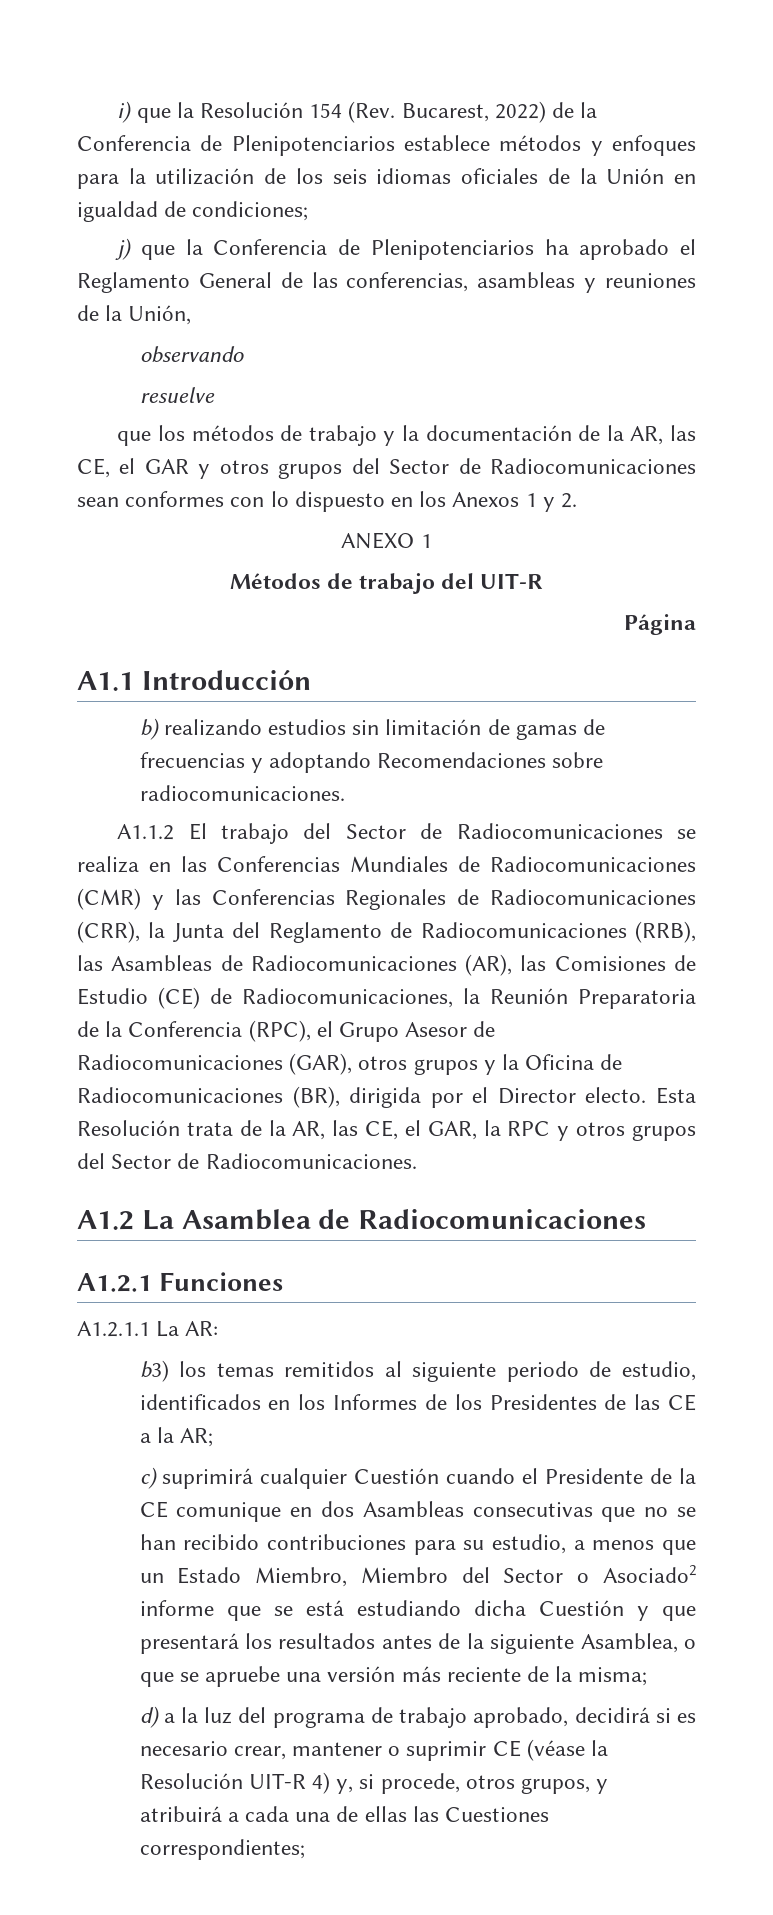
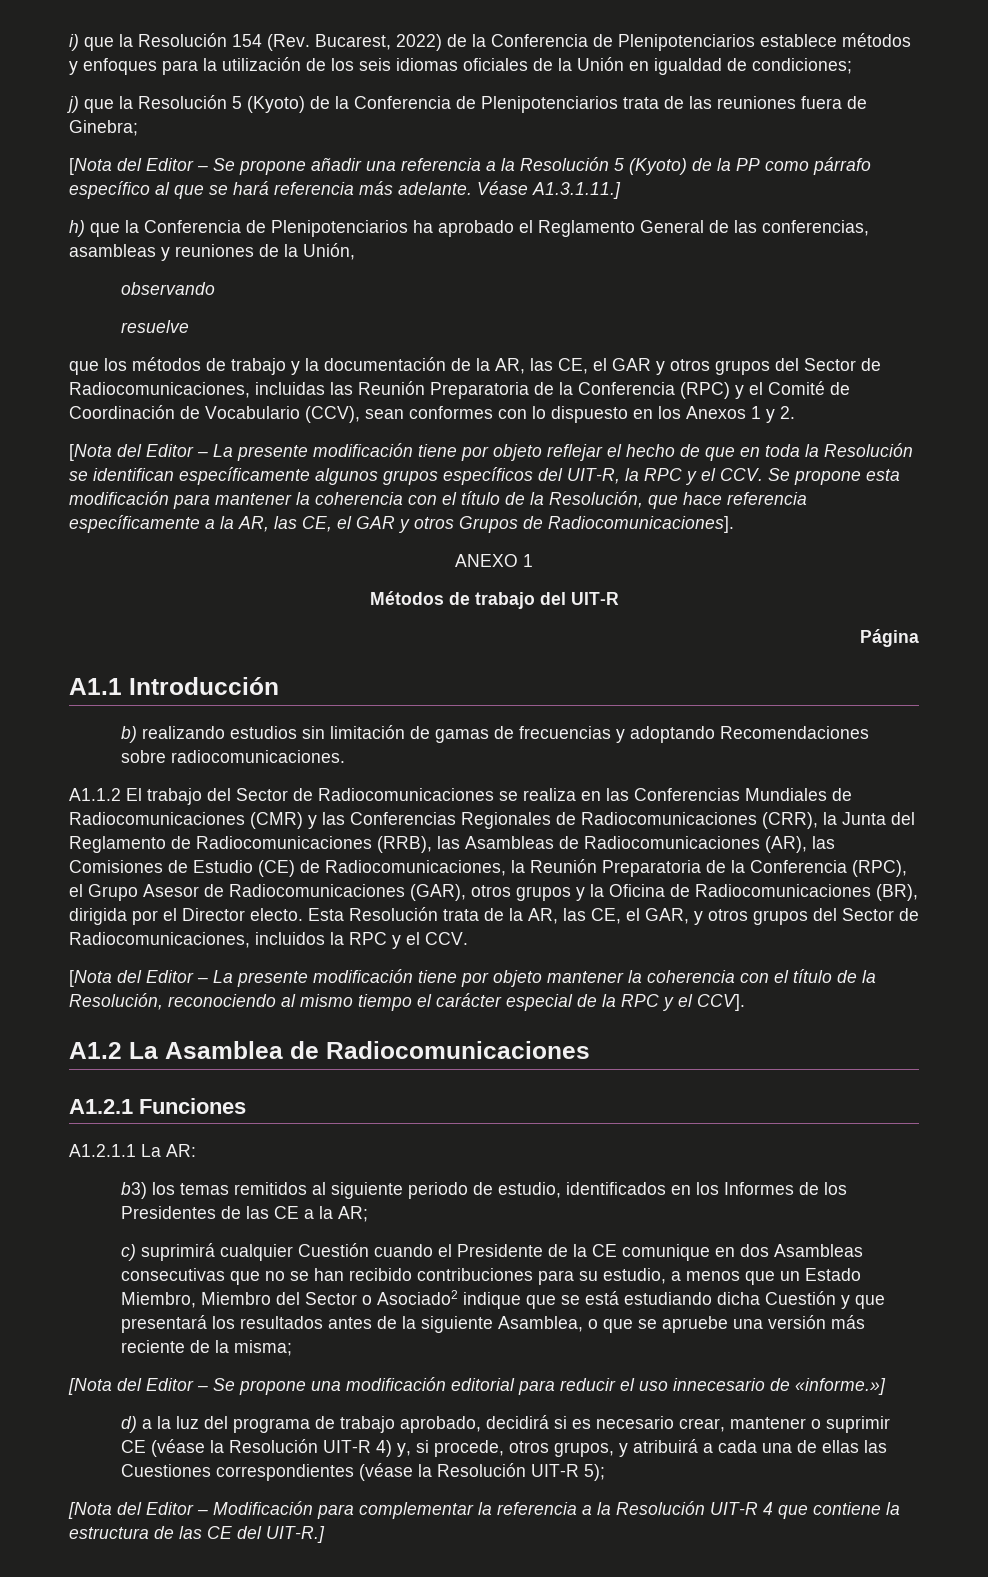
(203, 247) none -> [138,95,867,113] [69,120,138,136] [69,157,871,175] [69,181,621,199] [69,220,139,237] Resolución 5 (Kyoto) de la Conferencia de Plenipotenciarios trata de las reuniones fuera de Ginebra; // [Nota del Editor – Se propone añadir una referencia a la Resolución 5 (Kyoto) de la PP como párrafo específico al que se hará referencia más adelante. Véase A1.3.1.11.] // h) que la
[490,458,696,474] Radiocomunicaciones -> [69,381,850,399] [69,405,360,423] Radiocomunicaciones, incluidas las Reunión Preparatoria de la Conferencia (RPC) y el Comité de Coordinación de Vocabulario (CCV),
(578, 500) none -> [69,443,913,461] [69,467,900,485] [69,491,807,509] [69,515,734,533] // [Nota del Editor – La presente modificación tiene por objeto reflejar el hecho de que en toda la Resolución se identifican específicamente algunos grupos específicos del UIT-R, la RPC y el CCV. Se propone esta modificación para mantener la coherencia con el título de la Resolución, que hace referencia específicamente a la AR, las CE, el GAR y otros Grupos de Radiocomunicaciones].
[483,1120,696,1141] [77,1153,417,1169] la RPC y otros grupos del Sector de Radiocomunicaciones. -> [694,908,919,925] [69,932,468,949] [69,969,876,987] [69,993,745,1011] y otros grupos del Sector de Radiocomunicaciones, incluidos la RPC y el CCV. // [Nota del Editor – La presente modificación tiene por objeto mantener la coherencia con el título de la Resolución, reconociendo al mismo tiempo el carácter especial de la RPC y el CCV].
[139,1600,214,1616] informe -> [463,1292,522,1309] indique
(648, 1676) none -> [68,1377,886,1395] // [Nota del Editor – Se propone una modificación editorial para reducir el uso innecesario de «informe.»]
[139,1839,305,1860] correspondientes; -> [216,1463,606,1481] [68,1501,900,1519] [69,1526,325,1543] correspondientes (véase la Resolución UIT-R 5); // [Nota del Editor – Modificación para complementar la referencia a la Resolución UIT-R 4 que contiene la estructura de las CE del UIT-R.]

